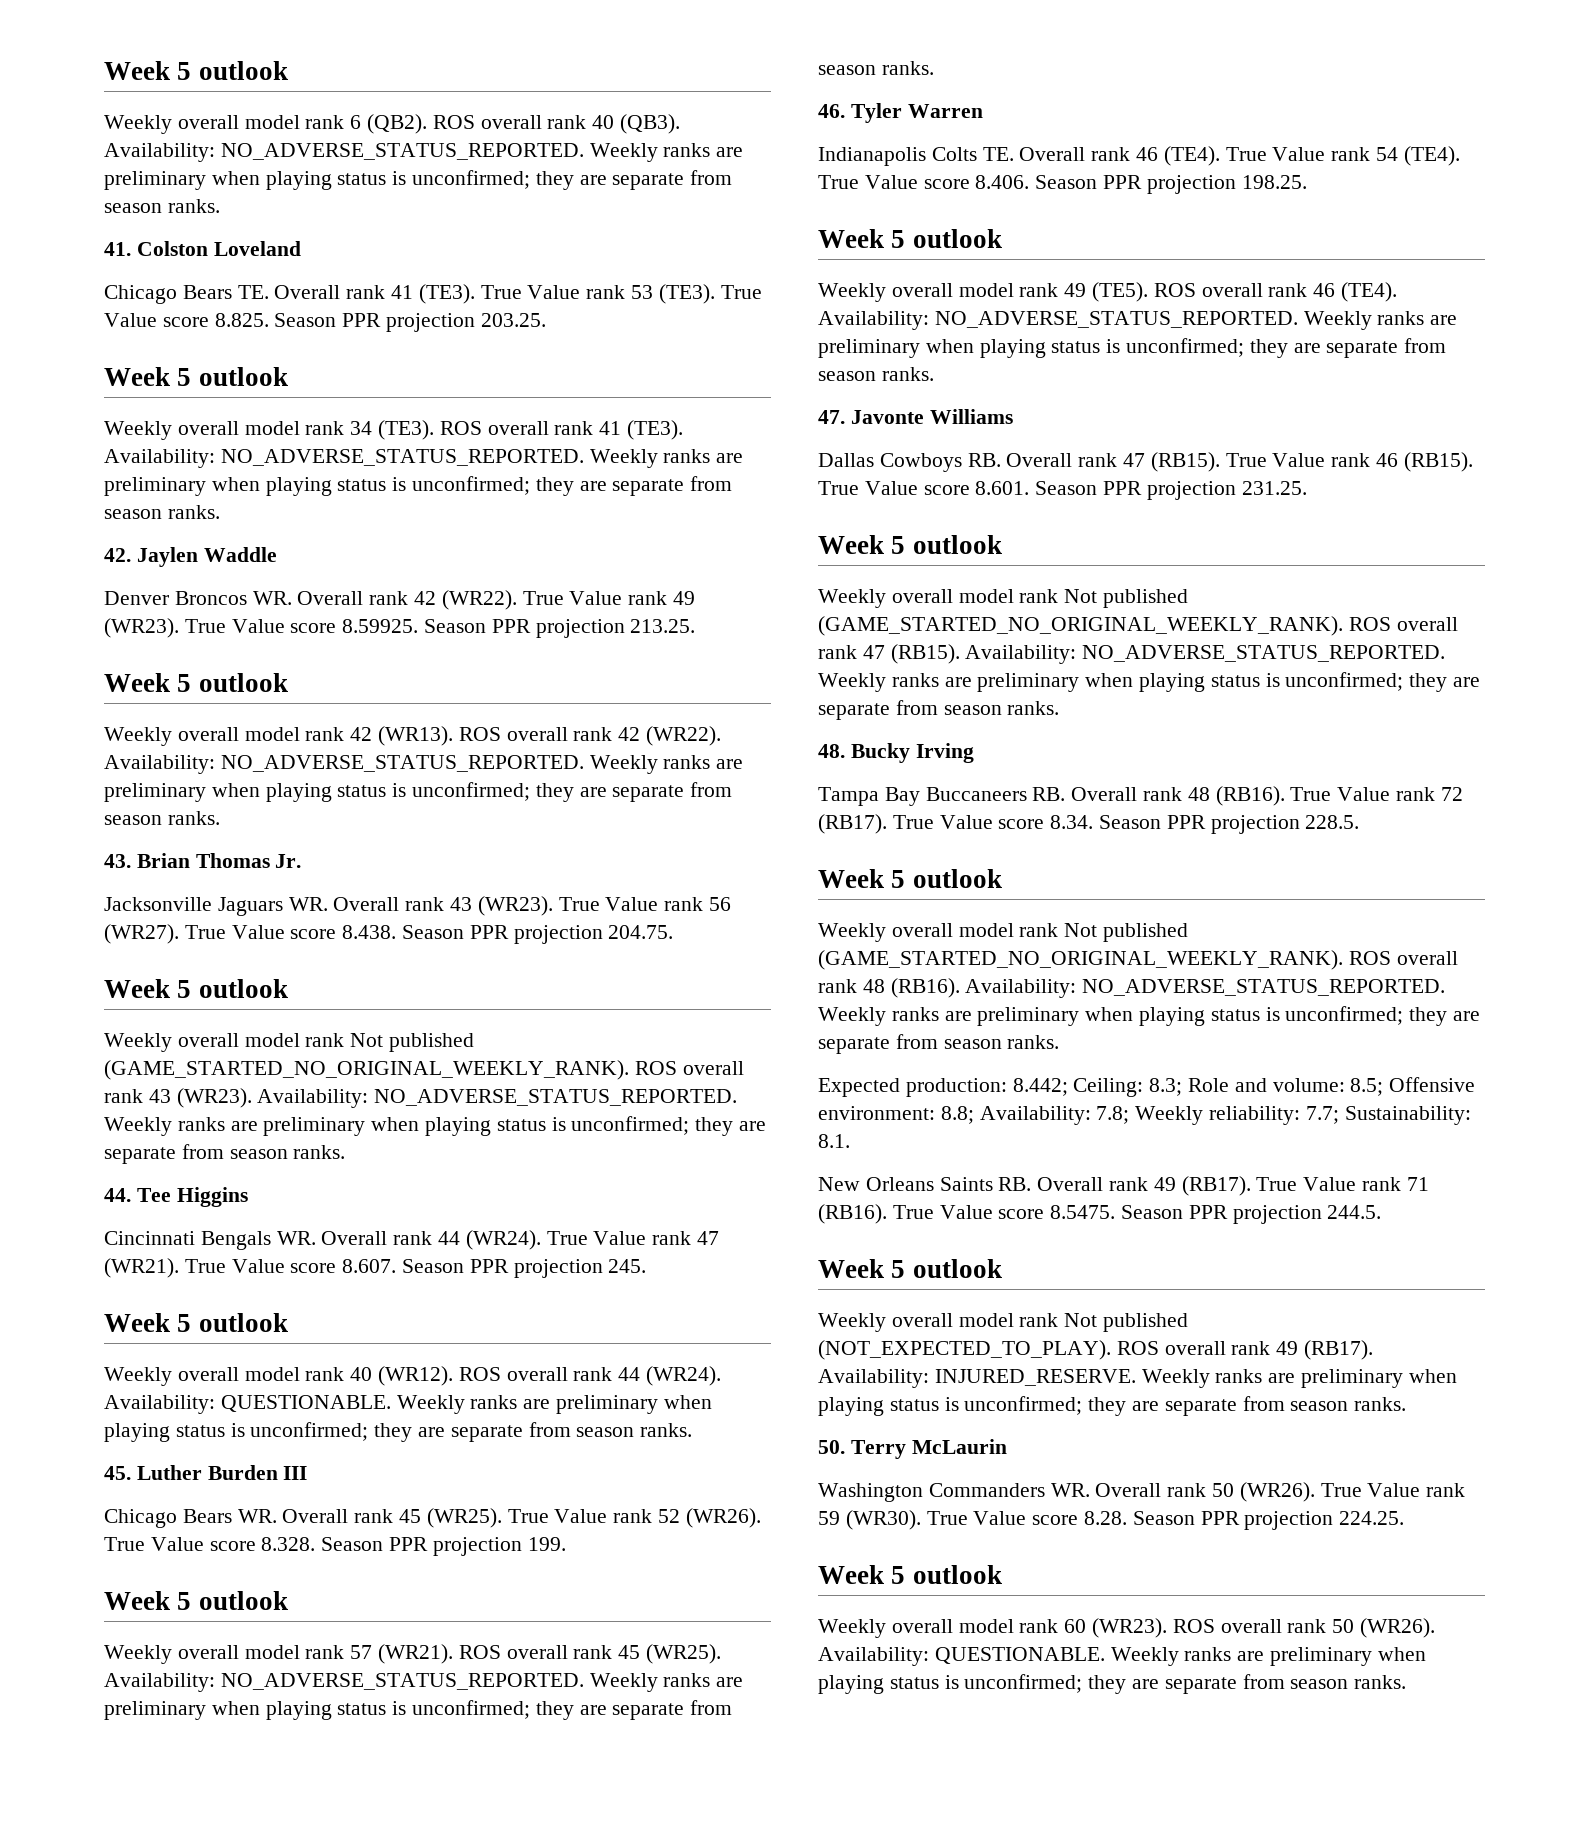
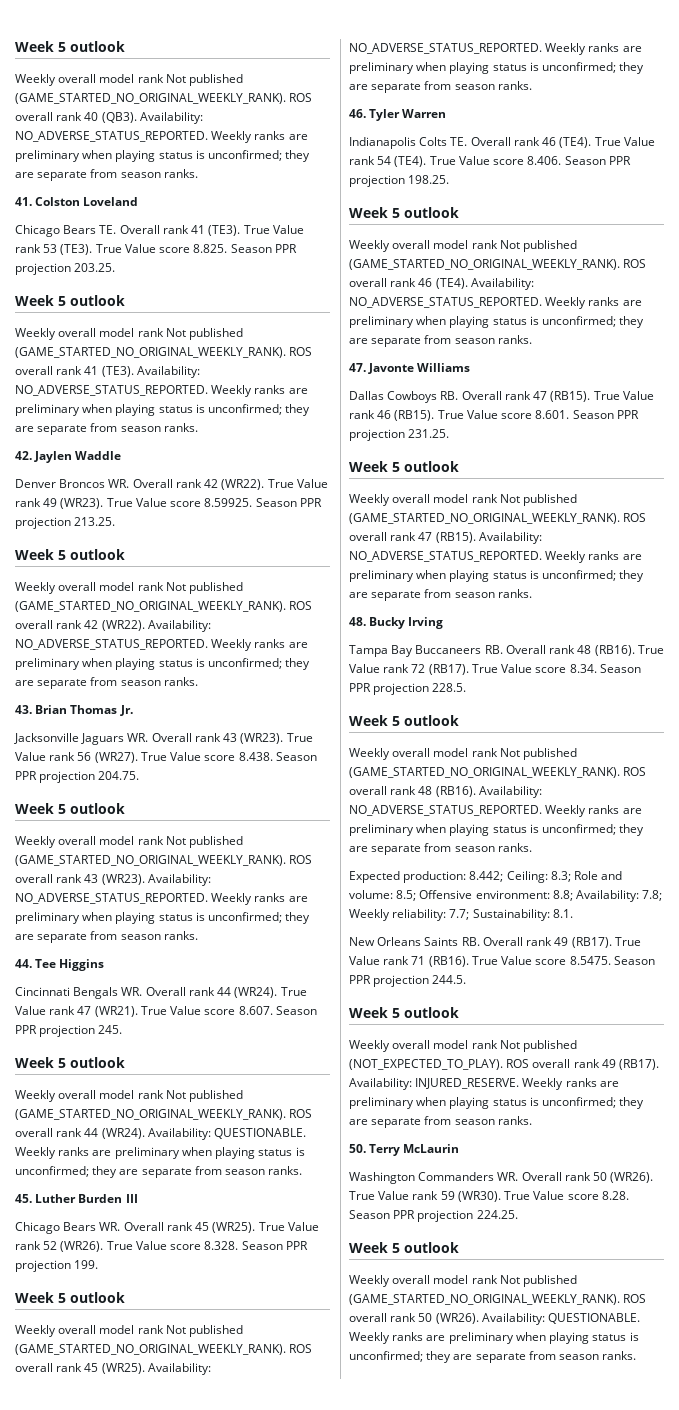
[104,61,288,80] [104,114,428,134] Week 5 outlook // Weekly overall model rank 6 (QB2). -> [15,41,125,52] [15,74,244,86] [15,93,286,104] Week 5 outlook // Weekly overall model rank Not published (GAME_STARTED_NO_ORIGINAL_WEEKLY_RANK).
[350,420,435,440] 34 (TE3). -> [165,328,244,340] [15,347,286,358] Not published (GAME_STARTED_NO_ORIGINAL_WEEKLY_RANK).
[350,726,454,746] 42 (WR13). -> [165,582,244,594] [15,601,286,612] Not published (GAME_STARTED_NO_ORIGINAL_WEEKLY_RANK).
[350,1366,454,1386] 40 (WR12). -> [165,1090,244,1102] [15,1109,286,1120] Not published (GAME_STARTED_NO_ORIGINAL_WEEKLY_RANK).
[350,1644,454,1664] 57 (WR21). -> [165,1325,244,1337] [15,1344,286,1355] Not published (GAME_STARTED_NO_ORIGINAL_WEEKLY_RANK).
[1064,282,1149,302] 49 (TE5). -> [499,240,578,252] [349,259,620,270] Not published (GAME_STARTED_NO_ORIGINAL_WEEKLY_RANK).
[1064,1618,1168,1638] 60 (WR23). -> [499,1275,578,1287] [349,1294,620,1305] Not published (GAME_STARTED_NO_ORIGINAL_WEEKLY_RANK).

